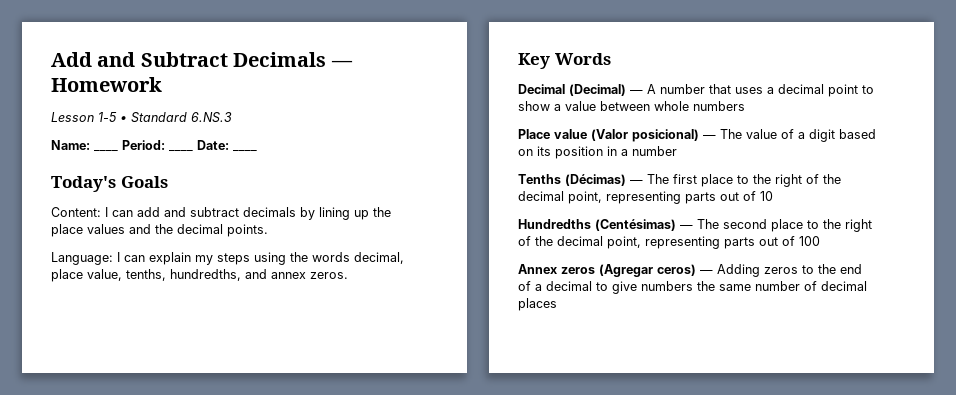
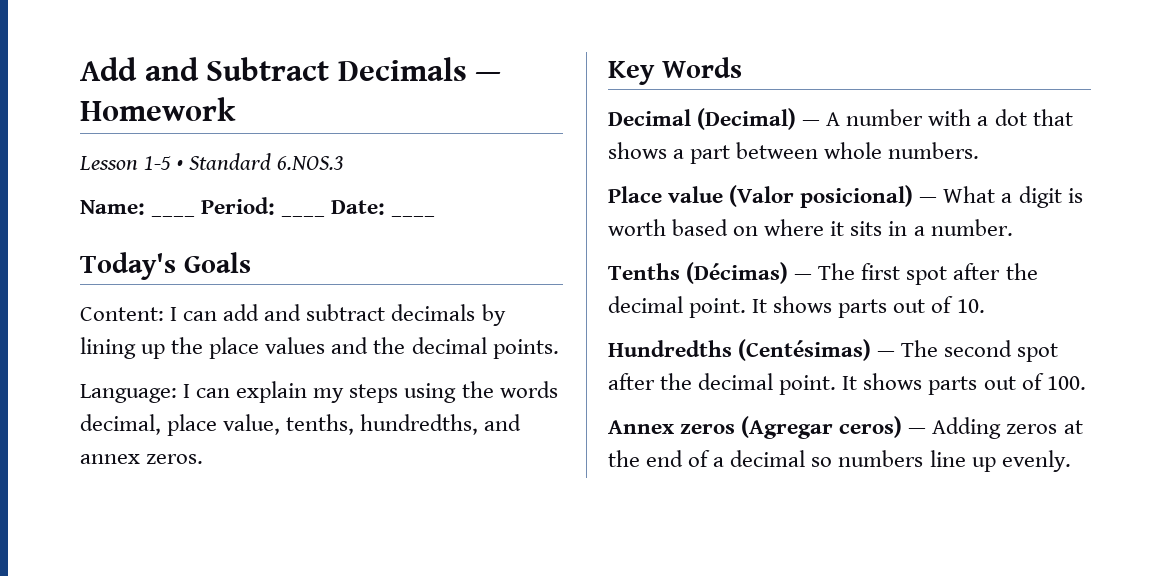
[191,112,232,123] 6.NS.3 -> [277,156,345,170] 6.NOS.3
[709,84,874,97] [518,101,596,111] that uses a decimal point to show a value -> [928,109,1073,126] [608,142,731,164] with a dot that shows a part
[693,101,745,111] numbers -> [888,142,980,159] numbers.
[720,129,876,142] [518,146,603,159] The value of a digit based on its position -> [943,186,1083,208] [608,219,883,236] What a digit is worth based on where it sits
[632,146,677,156] number -> [930,219,1013,236] number.
[701,174,841,187] [518,191,773,204] place to the right of the decimal point, representing parts out of 10 -> [906,263,1038,285] [608,296,985,318] spot after the decimal point. It shows parts out of 10.
[771,219,872,232] [518,236,820,249] place to the right of the decimal point, representing parts out of 100 -> [1017,343,1059,362] [608,373,1086,395] spot after the decimal point. It shows parts out of 100.
[802,265,814,274] to -> [1063,420,1083,434] at
[596,281,867,294] [518,298,557,311] to give numbers the same number of decimal places -> [811,450,1071,472] so numbers line up evenly.

